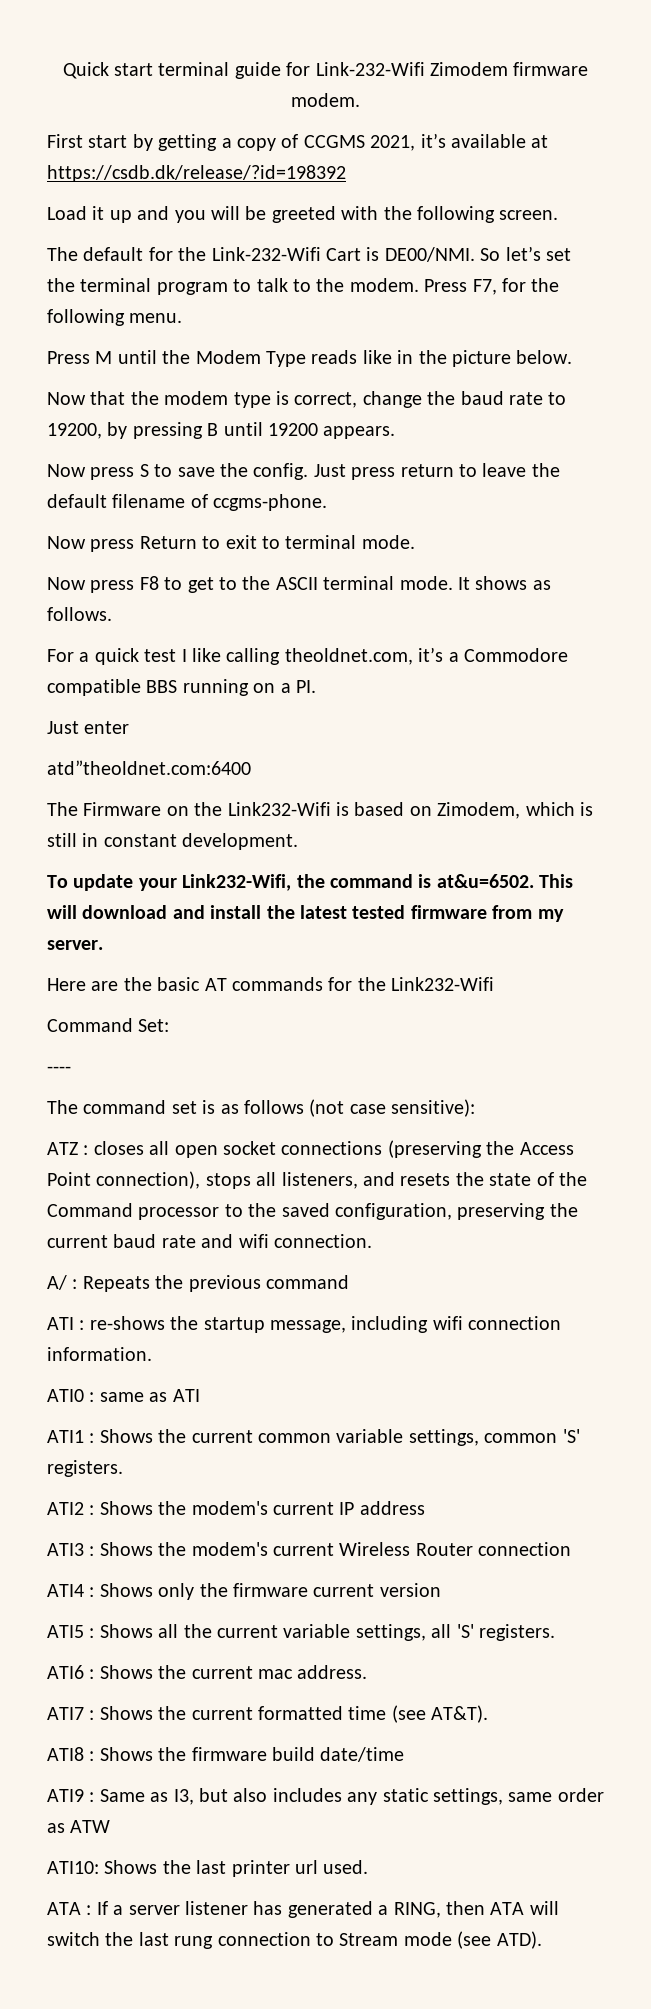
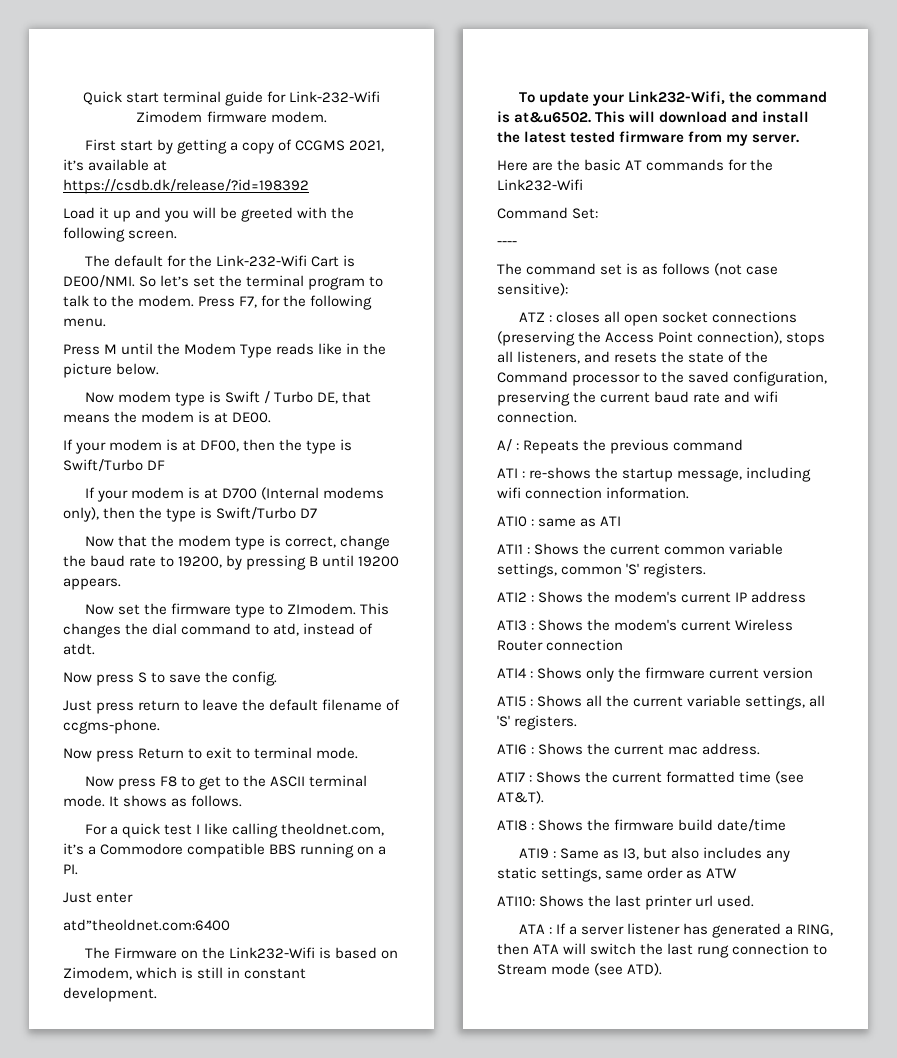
(573, 357) none -> [84,391,372,406] [63,411,272,423] [63,439,353,454] [63,459,166,472] [84,487,385,502] [63,507,318,522] // Now modem type is Swift / Turbo DE, that means the modem is at DE00. // If your modem is at DF00, then the type is Swift/Turbo DF // If your modem is at D700 (Internal modems only), then the type is Swift/Turbo D7
(396, 432) none -> [84,603,390,618] [63,623,374,638] [63,643,95,655] // Now set the firmware type to ZImodem. This changes the dial command to atd, instead of atdt.
(309, 471) none -> (278, 678) //
[436,874,534,888] at&u=6502. -> [514,112,592,123] at&u6502.

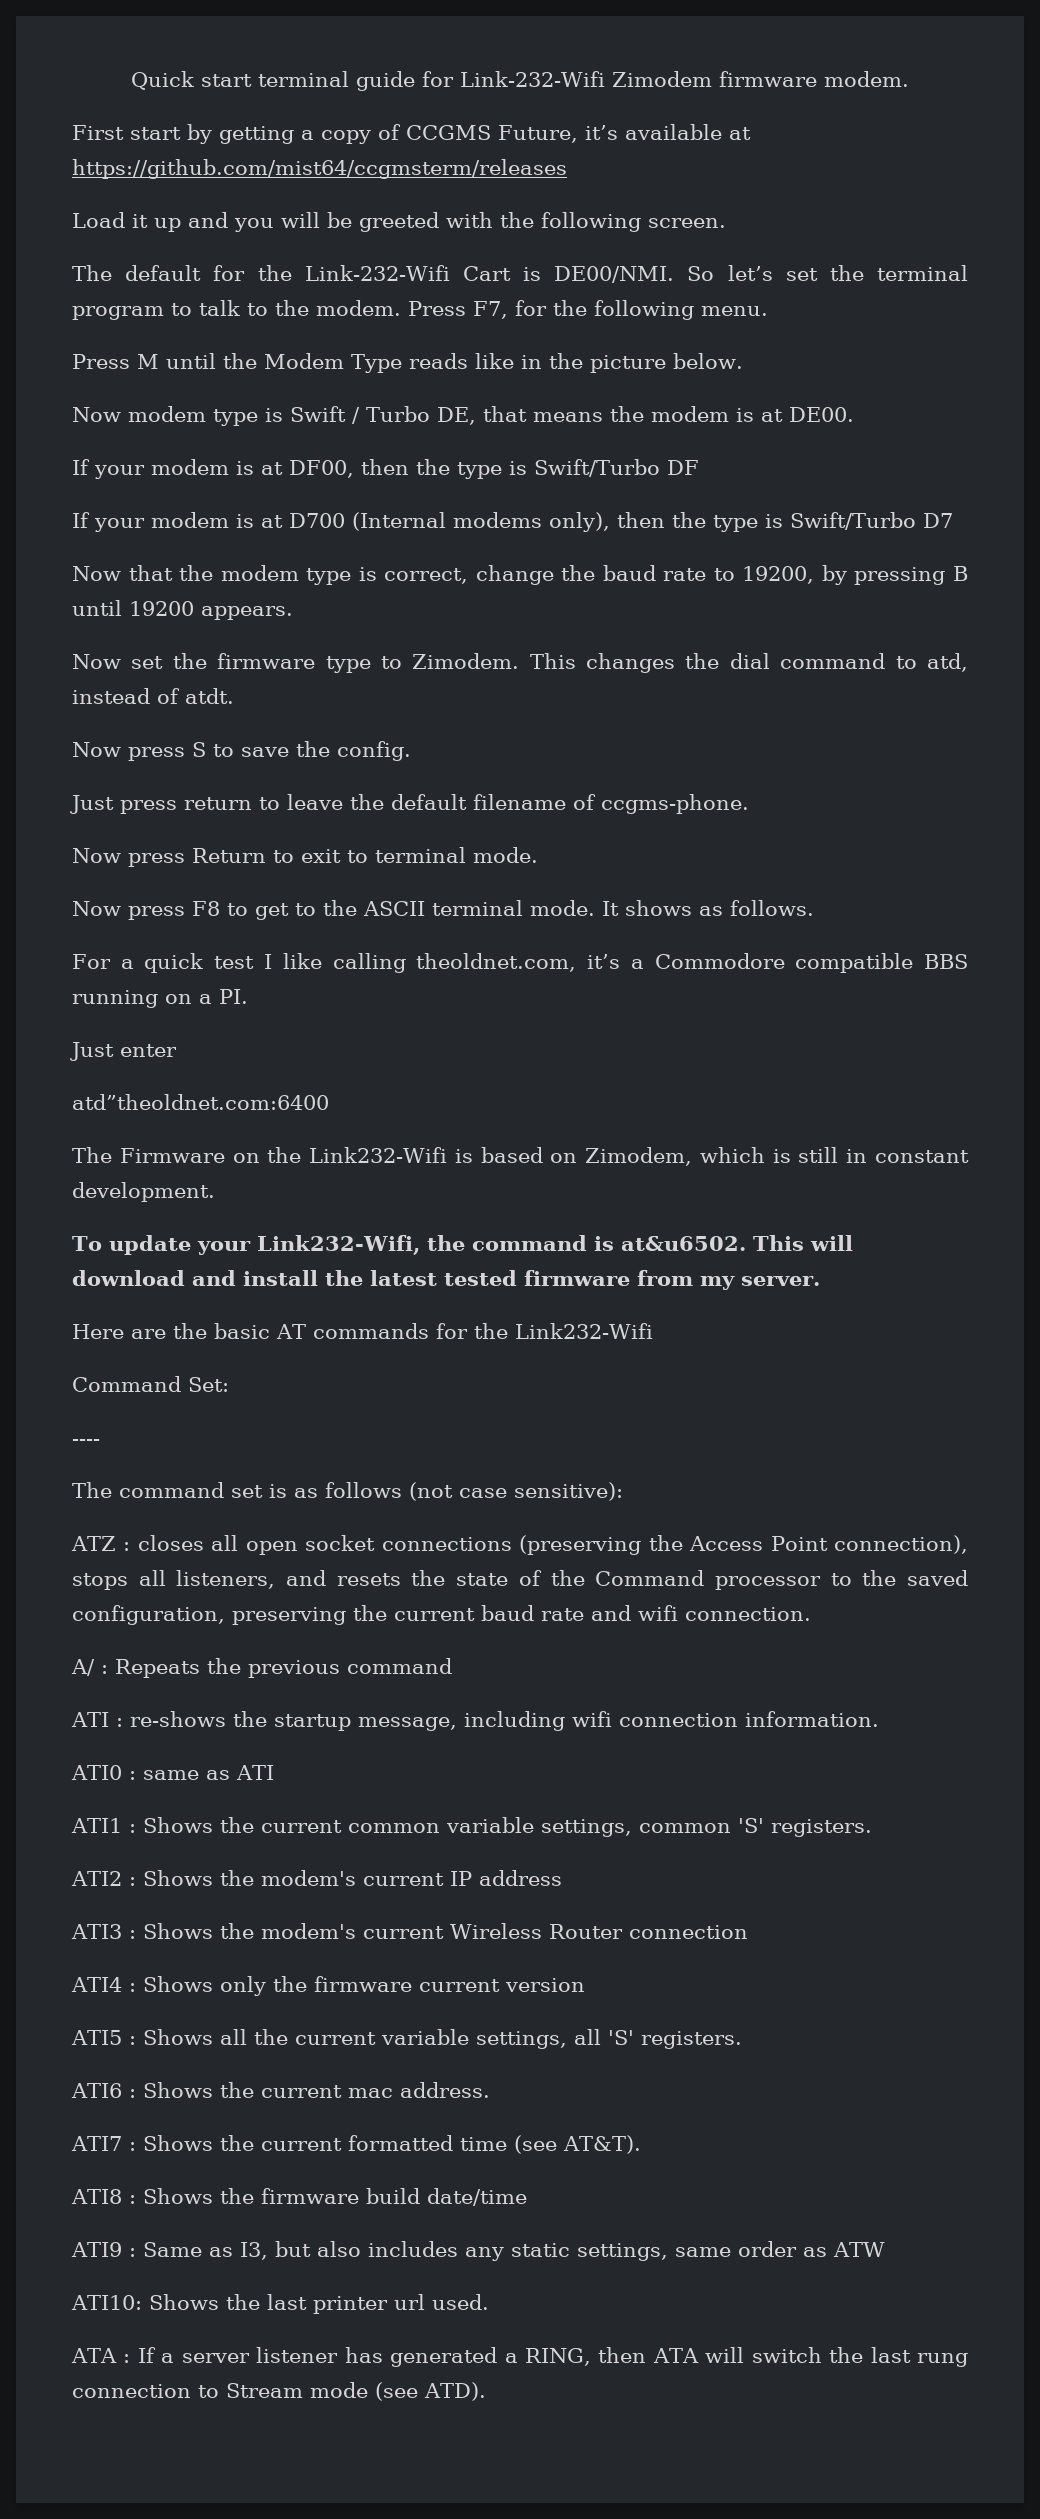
[349,140,385,152] 2021, -> [498,125,578,143] Future,
[63,179,309,194] https://csdb.dk/release/?id=198392 -> [72,159,567,179] https://github.com/mist64/ccgmsterm/releases
[286,603,356,615] ZImodem. -> [412,653,520,669] Zimodem.

